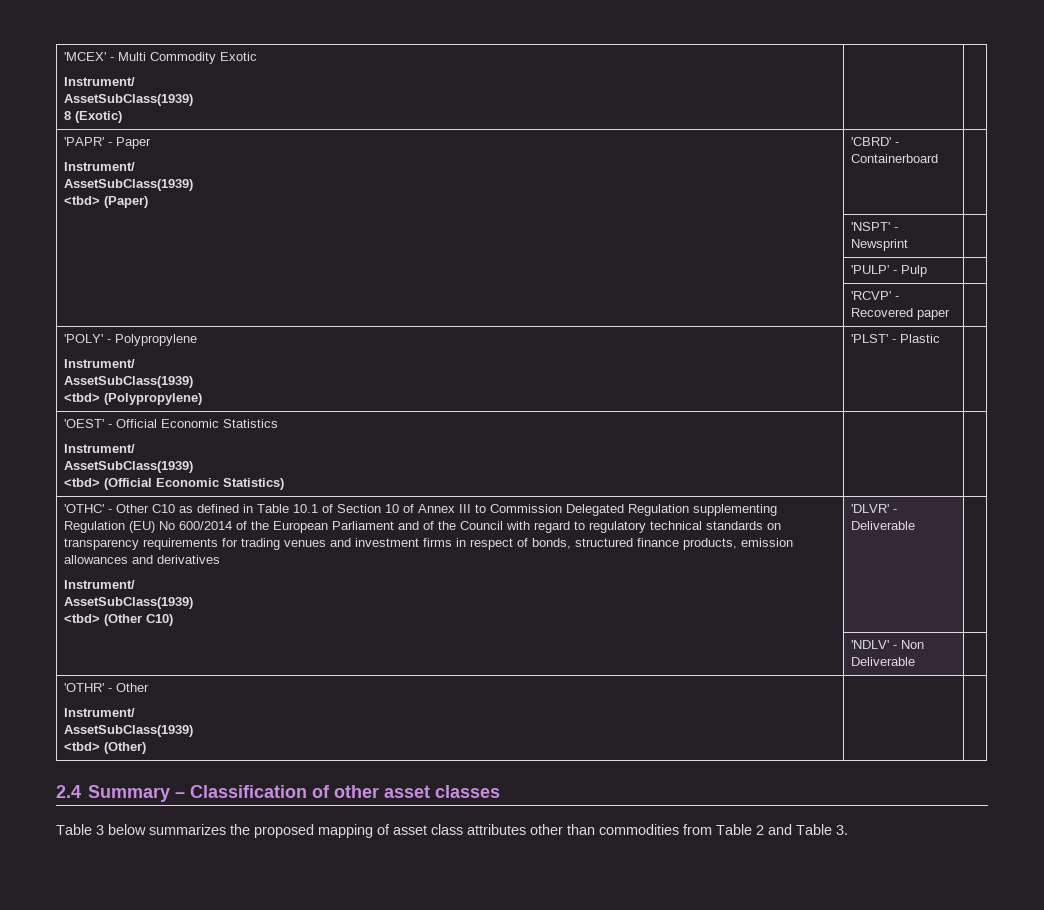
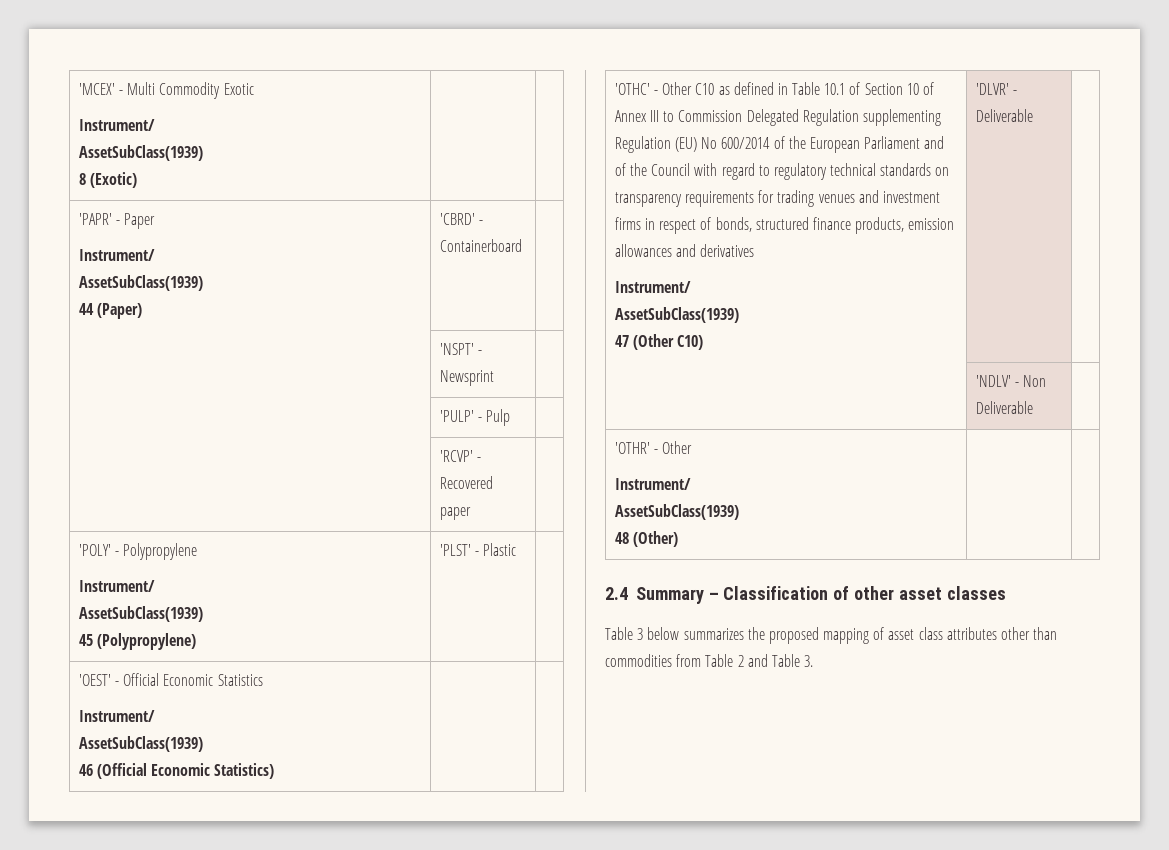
[63,196,100,205] <tbd> -> [78,303,94,315] 44
[63,393,100,402] <tbd> -> [78,634,93,646] 45
[63,478,100,487] <tbd> -> [78,764,93,776] 46
[63,614,100,623] <tbd> -> [614,335,629,347] 47
[63,742,100,751] <tbd> -> [614,532,629,544] 48

